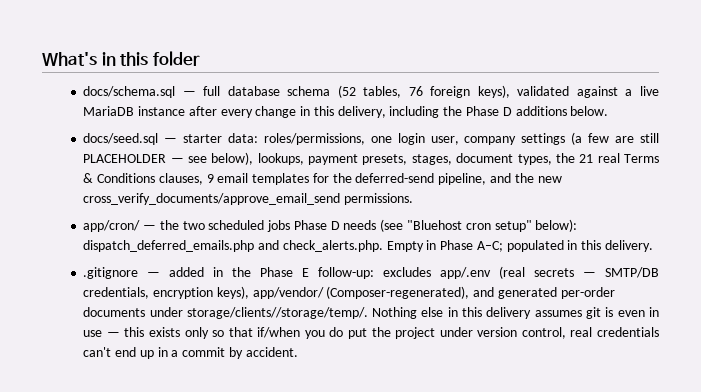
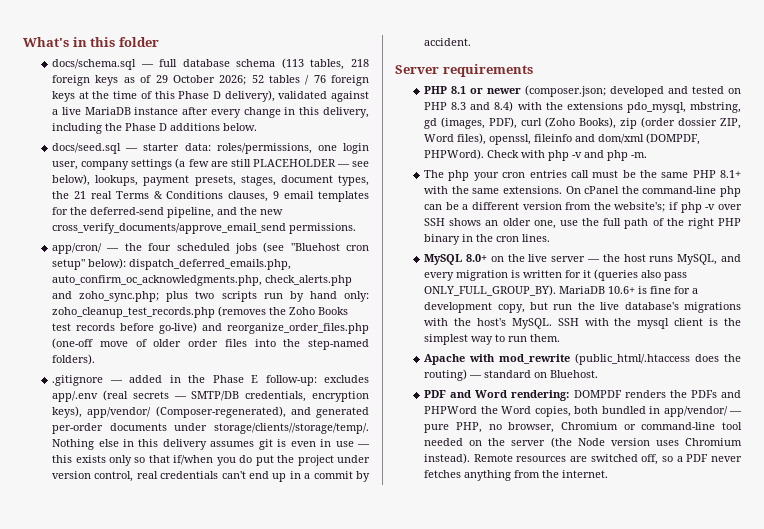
[337,85,510,98] (52 tables, 76 foreign keys), -> [281,58,370,70] [52,75,369,86] [52,90,275,102] (113 tables, 218 foreign keys as of 29 October 2026; 52 tables / 76 foreign keys at the time of this Phase D delivery),
[182,221,205,230] two -> [148,243,172,251] four
[293,220,377,230] Phase D needs -> (257, 248) none
[83,240,654,252] dispatch_deferred_emails.php and check_alerts.php. Empty in Phase A–C; populated in this delivery. -> [129,259,292,270] [52,275,353,286] [52,291,369,302] [52,306,349,318] [52,322,369,334] [52,338,369,350] [52,354,96,365] dispatch_deferred_emails.php, auto_confirm_oc_acknowledgments.php, check_alerts.php and zoho_sync.php; plus two scripts run by hand only: zoho_cleanup_test_records.php (removes the Zoho Books test records before go-live) and reorganize_order_files.php (one-off move of older order files into the step-named folders).
(298, 352) none -> [395,64,533,77] [424,85,741,97] [424,101,741,113] [424,117,741,129] [424,133,701,145] [424,149,648,161] [424,170,741,181] [424,186,741,197] [424,202,742,213] [424,218,741,229] [424,234,551,245] [424,254,741,265] [424,269,688,281] [424,285,699,296] [424,302,741,313] [424,318,741,329] [424,334,561,345] [424,353,741,365] [424,369,599,381] [424,390,741,401] [424,406,742,417] [424,422,742,433] [424,437,742,448] [424,453,742,465] [424,470,609,481] // Server requirements // PHP 8.1 or newer (composer.json; developed and tested on PHP 8.3 and 8.4) with the extensions pdo_mysql, mbstring, gd (images, PDF), curl (Zoho Books), zip (order dossier ZIP, Word files), openssl, fileinfo and dom/xml (DOMPDF, PHPWord). Check with php -v and php -m. // The php your cron entries call must be the same PHP 8.1+ with the same extensions. On cPanel the command-line php can be a different version from the website's; if php -v over SSH shows an older one, use the full path of the right PHP binary in the cron lines. // MySQL 8.0+ on the live server — the host runs MySQL, and every migration is written for it (queries also pass ONLY_FULL_GROUP_BY). MariaDB 10.6+ is fine for a development copy, but run the live database's migrations with the host's MySQL. SSH with the mysql client is the simplest way to run them. // Apache with mod_rewrite (public_html/.htaccess does the routing) — standard on Bluehost. // PDF and Word rendering: DOMPDF renders the PDFs and PHPWord the Word copies, both bundled in app/vendor/ — pure PHP, no browser, Chromium or command-line tool needed on the server (the Node version uses Chromium instead). Remote resources are switched off, so a PDF never fetches anything from the internet.

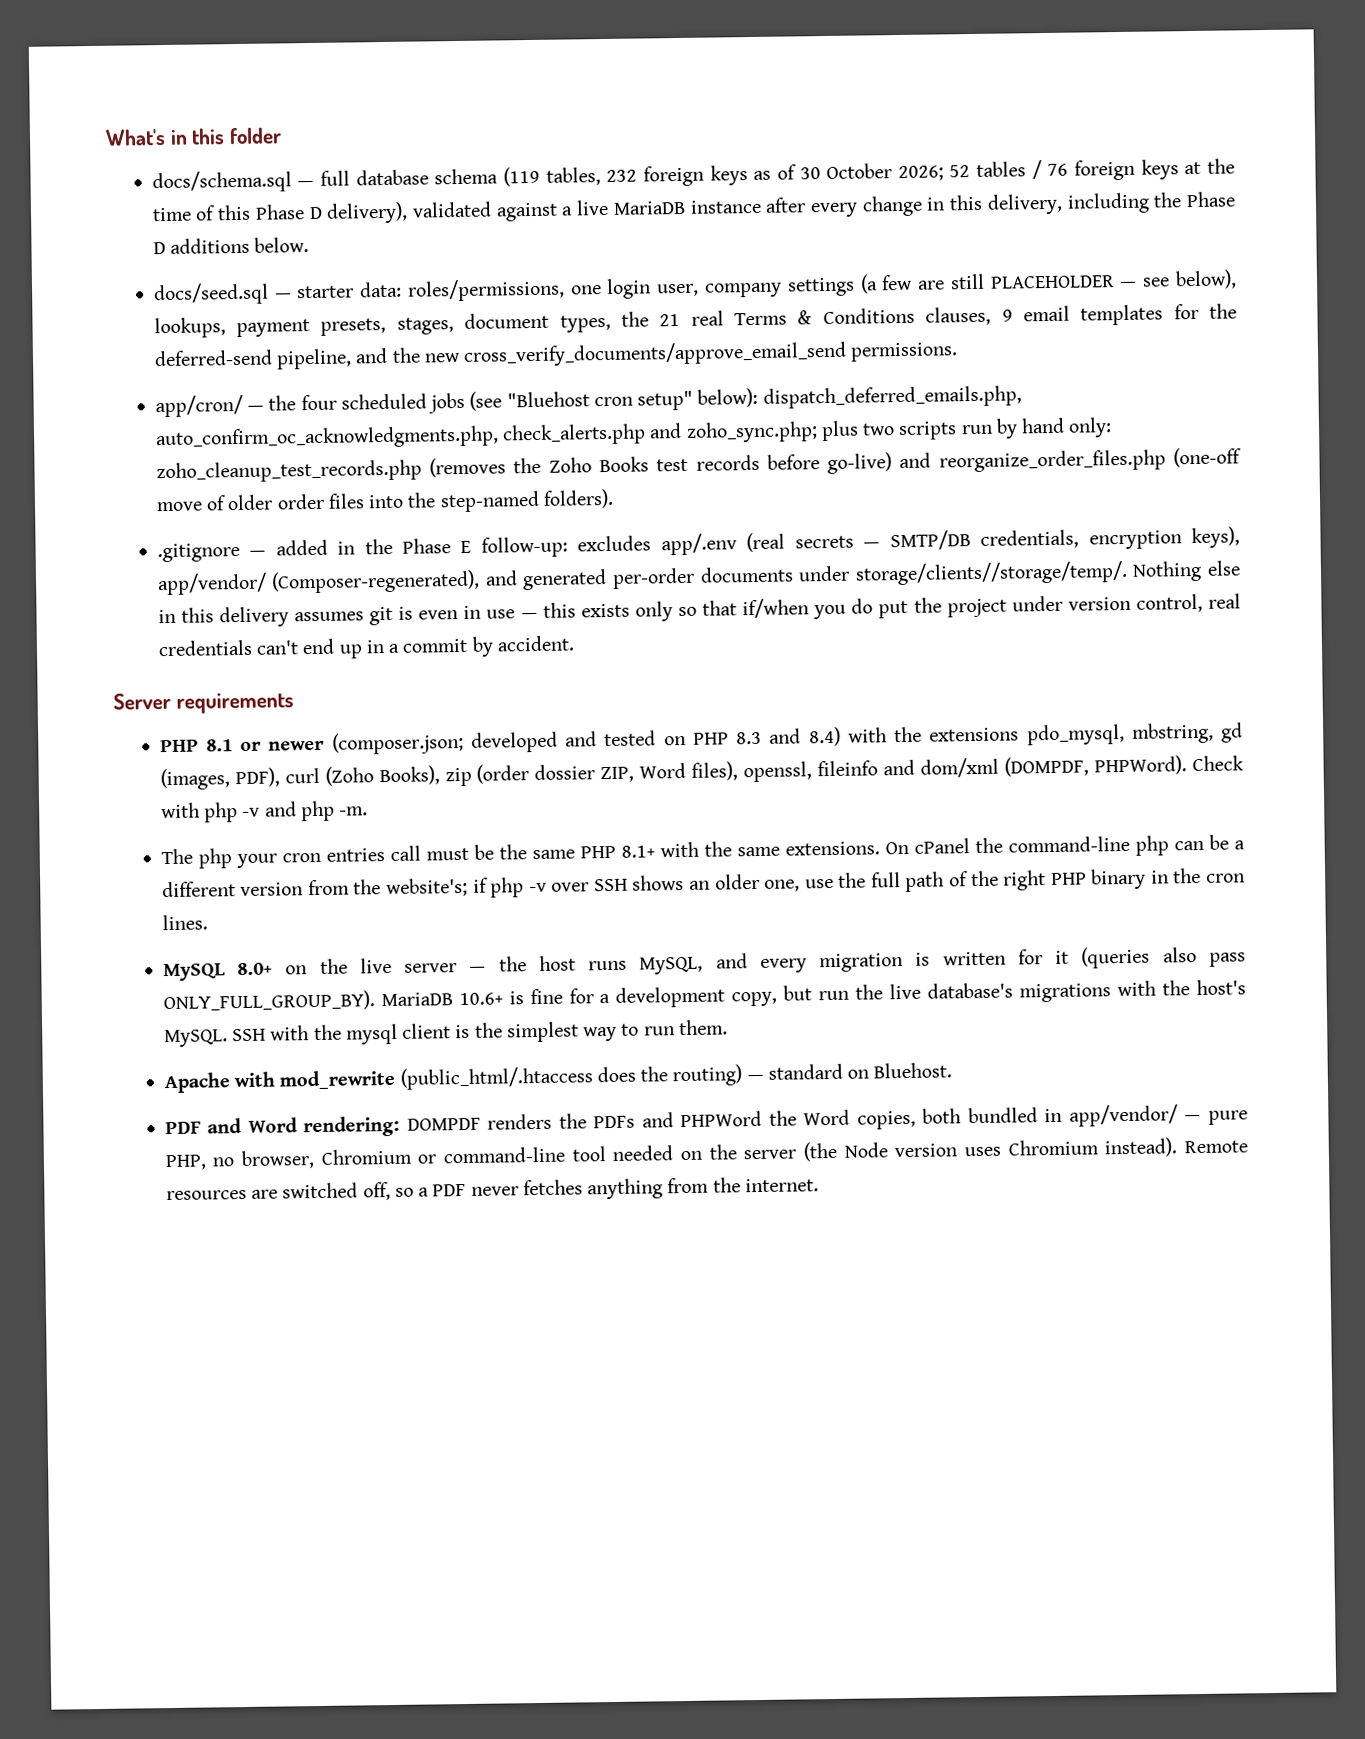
[281,58,370,70] (113 tables, 218 -> [502,166,638,187] (119 tables, 232
[155,75,168,83] 29 -> [799,167,821,180] 30

